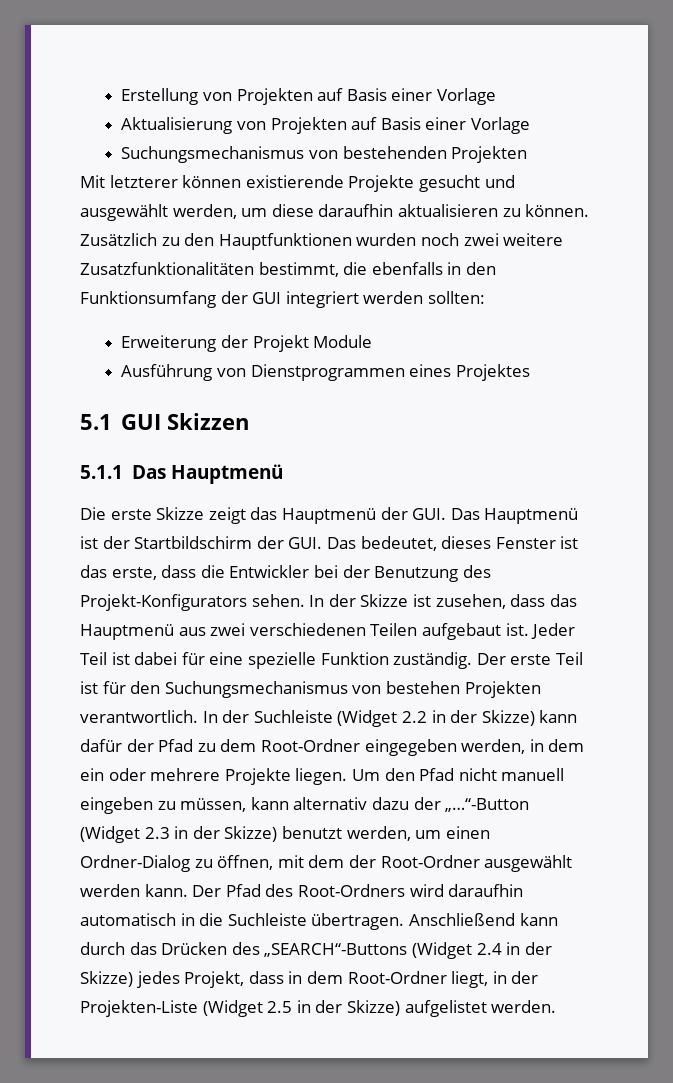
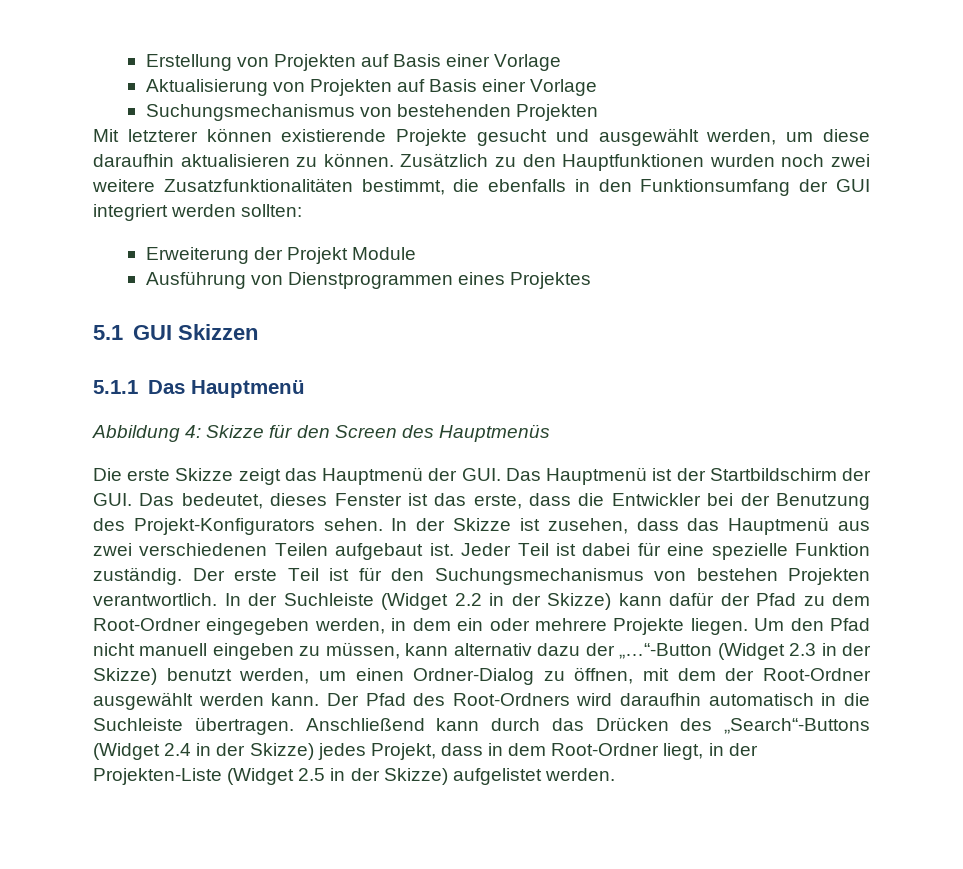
(283, 474) none -> [92,424,550,442] // Abbildung 4: Skizze für den Screen des Hauptmenüs
[264,943,408,957] „SEARCH“-Buttons -> [724,718,870,734] „Search“-Buttons

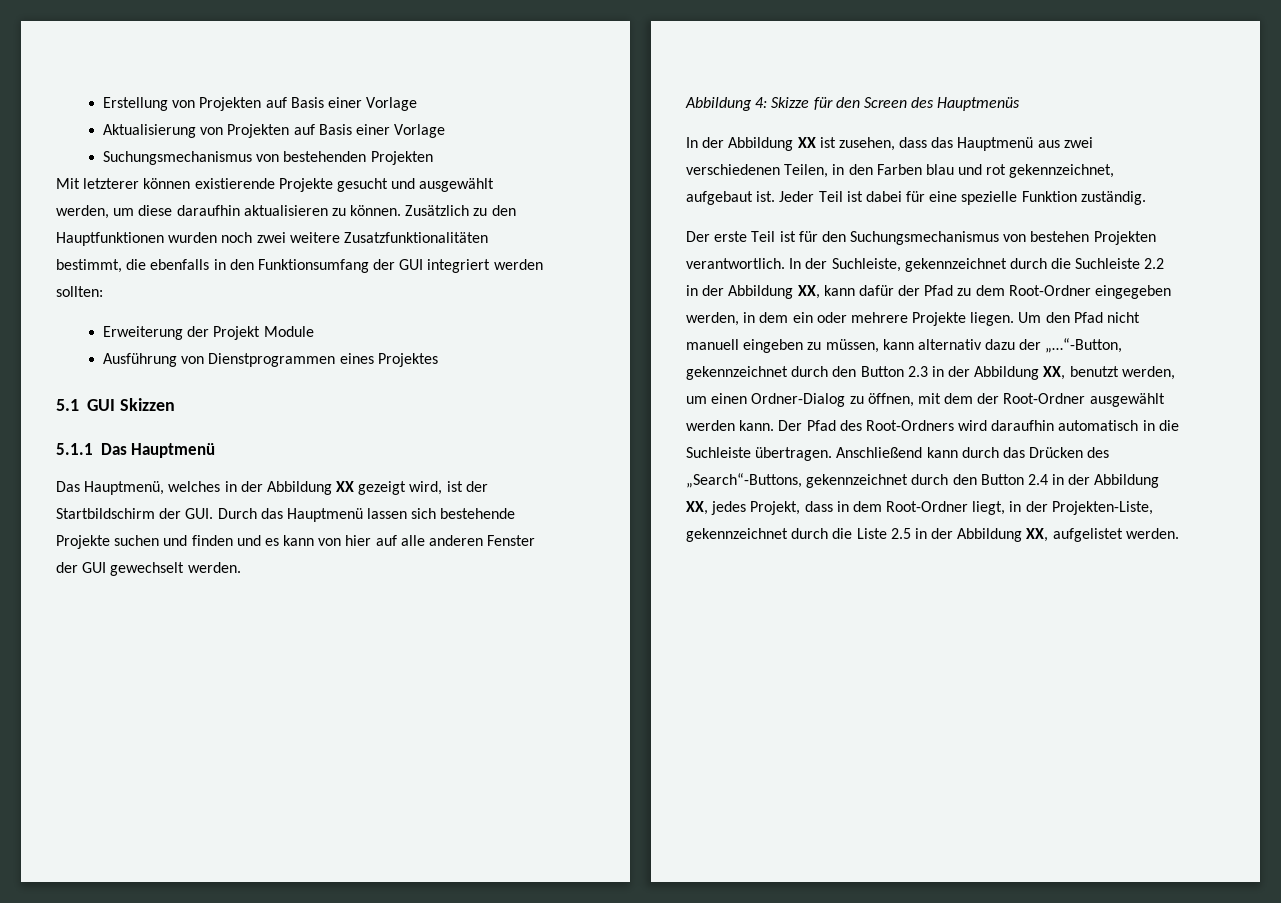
(305, 389) none -> [56,481,488,495] [56,508,516,522] [56,535,536,549] [56,562,241,576] // Das Hauptmenü, welches in der Abbildung XX gezeigt wird, ist der Startbildschirm der GUI. Durch das Hauptmenü lassen sich bestehende Projekte suchen und finden und es kann von hier auf alle anderen Fenster der GUI gewechselt werden.
[93,467,872,485] [93,493,870,510] [93,518,512,535] Die erste Skizze zeigt das Hauptmenü der GUI. Das Hauptmenü ist der Startbildschirm der GUI. Das bedeutet, dieses Fenster ist das erste, dass die Entwickler bei der Benutzung des Projekt-Konfigurators sehen. In der Skizze -> [686,137,816,151] In der Abbildung XX
[274,543,328,556] Teilen -> [784,164,1115,178] Teilen, in den Farben blau und rot gekennzeichnet,
(182, 576) none -> (1146, 198) //
[283,593,448,610] Suchleiste (Widget -> [831,258,1141,272] Suchleiste, gekennzeichnet durch die Suchleiste
[547,593,611,610] Skizze) -> [728,285,820,299] Abbildung XX,
[619,643,785,660] „…“-Button (Widget -> [1045,338,1123,353] [686,366,904,380] „…“-Button, gekennzeichnet durch den Button
[93,668,157,685] Skizze) -> [974,366,1066,380] Abbildung XX,
[724,718,870,734] [93,743,160,760] „Search“-Buttons (Widget -> [686,473,1024,488] „Search“-Buttons, gekennzeichnet durch den Button
[249,743,314,760] Skizze) -> [1094,474,1160,488] [686,501,708,515] Abbildung XX,
[93,768,295,785] Projekten-Liste (Widget -> [1051,501,1153,515] [686,528,887,542] Projekten-Liste, gekennzeichnet durch die Liste
[383,768,448,785] Skizze) -> [957,528,1049,542] Abbildung XX,

